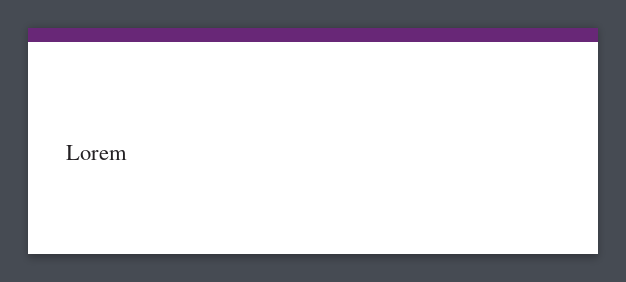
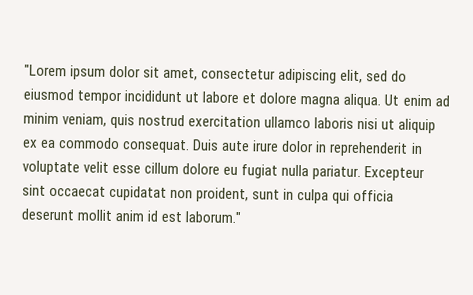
[66,145,127,160] Lorem -> [24,64,408,84] [23,88,450,109] [23,112,437,134] [22,137,423,157] [22,160,426,182] [22,184,395,204] [21,208,242,224] "Lorem ipsum dolor sit amet, consectetur adipiscing elit, sed do eiusmod tempor incididunt ut labore et dolore magna aliqua. Ut enim ad minim veniam, quis nostrud exercitation ullamco laboris nisi ut aliquip ex ea commodo consequat. Duis aute irure dolor in reprehenderit in voluptate velit esse cillum dolore eu fugiat nulla pariatur. Excepteur sint occaecat cupidatat non proident, sunt in culpa qui officia deserunt mollit anim id est laborum."

